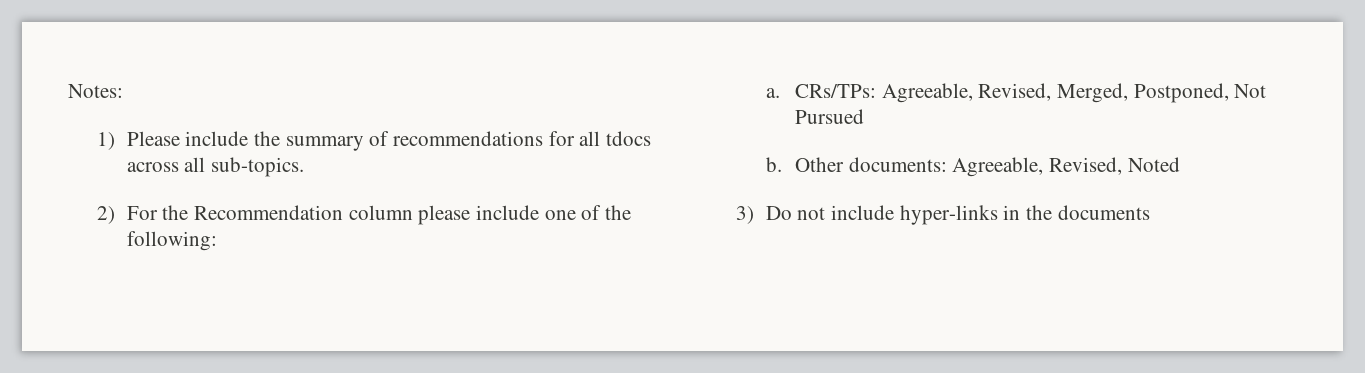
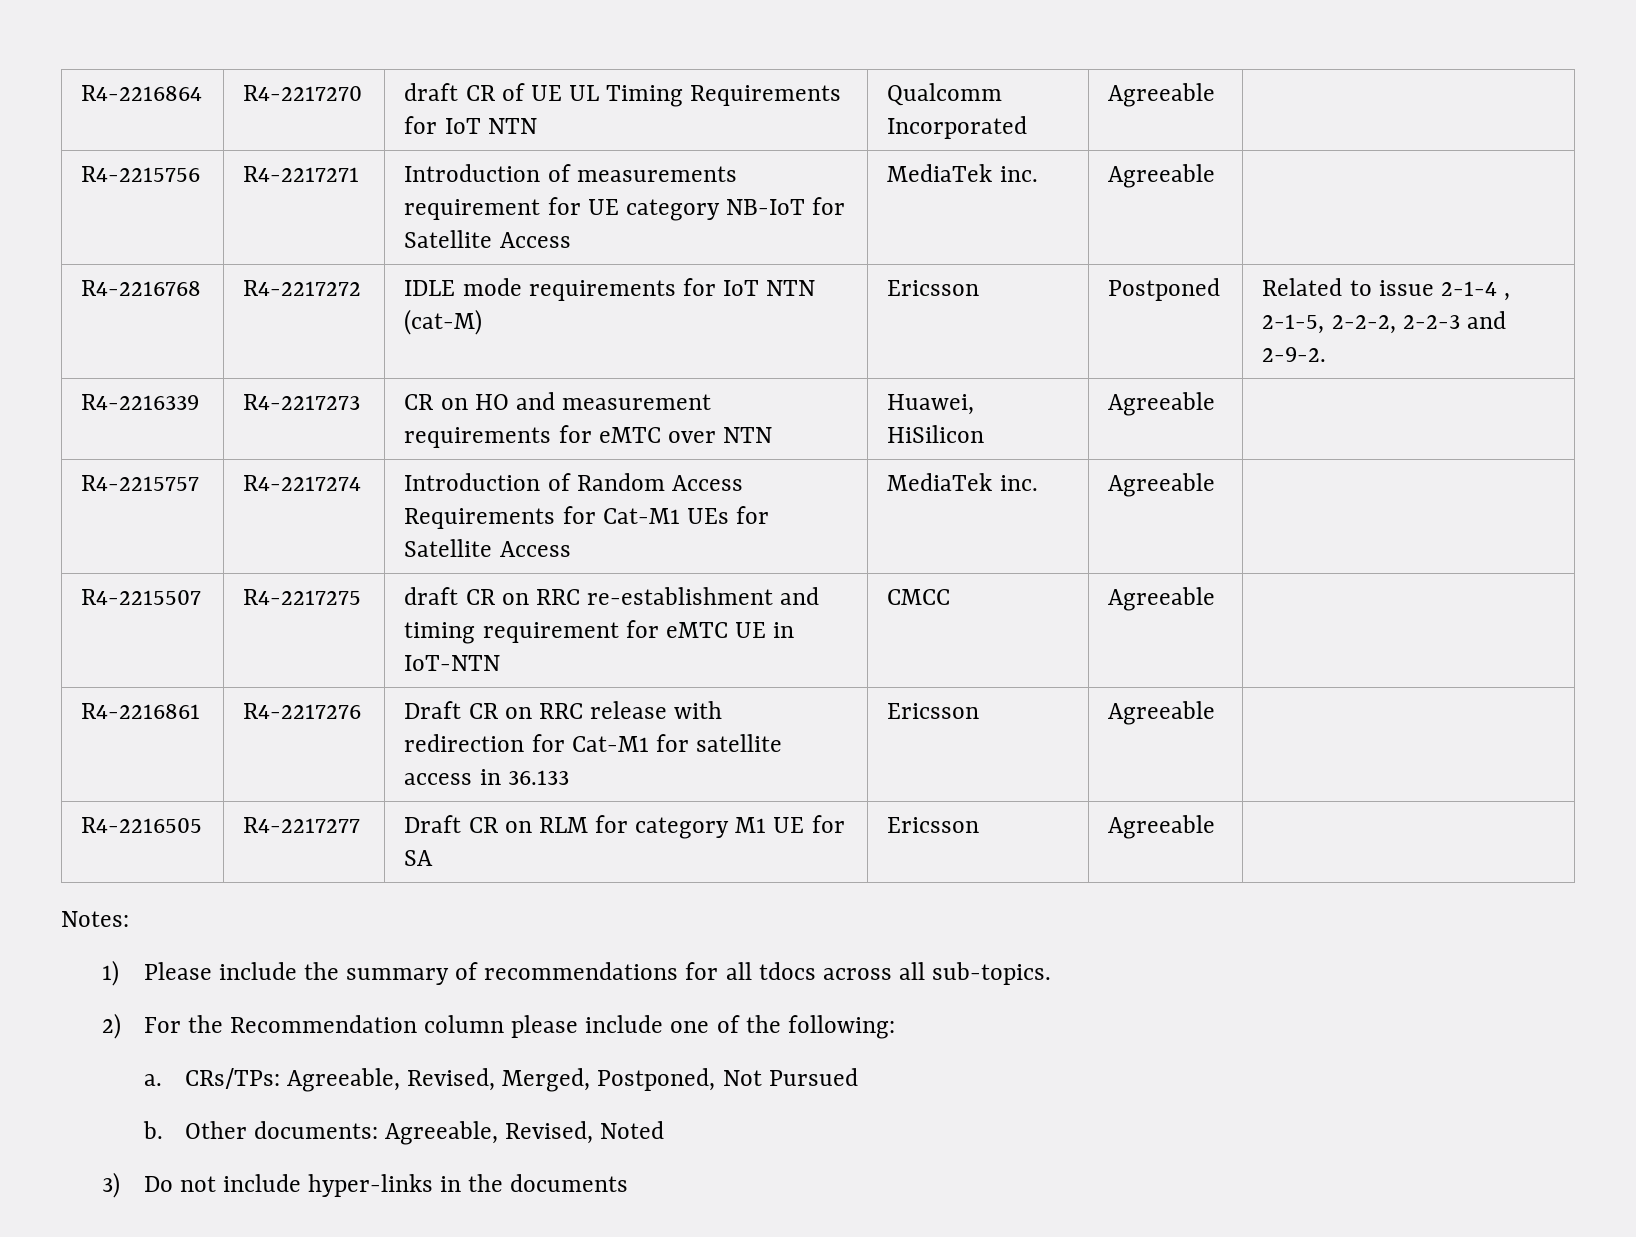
(68, 91) none -> [81,85,203,101] [243,85,363,101] [404,83,842,107] [404,116,537,134] [887,83,1003,106] [887,116,1028,139] [1108,83,1216,107] [81,166,201,182] [243,166,360,182] [404,164,737,182] [404,197,846,221] [404,230,571,248] [887,164,1038,182] [1108,164,1216,188] [81,280,202,296] [243,280,362,296] [404,278,816,301] [404,309,483,335] [887,280,980,296] [1108,278,1221,301] [1262,278,1511,301] [1262,311,1506,334] [1262,347,1327,362] [81,394,200,410] [243,394,361,410] [404,392,712,410] [404,425,773,448] [887,394,975,415] [887,425,985,443] [1108,392,1216,416] [81,475,200,491] [243,475,362,491] [404,473,743,491] [404,506,770,529] [404,539,571,557] [887,473,1038,491] [1108,473,1216,497] [81,589,202,605] [243,589,362,605] [404,587,820,605] [404,620,795,644] [404,655,501,671] [887,589,951,605] [1108,587,1216,611] [81,703,201,719] [243,703,362,719] [404,701,723,719] [404,734,783,752] [404,769,569,785] [887,703,980,719] [1108,701,1216,725] [81,817,203,833] [243,817,361,833] [404,815,845,839] [404,850,434,866] [887,817,980,833] [1108,815,1216,839] R4-2216864 | R4-2217270 | draft CR of UE UL Timing Requirements for IoT NTN | Qualcomm Incorporated | Agreeable | // R4-2215756 | R4-2217271 | Introduction of measurements requirement for UE category NB-IoT for Satellite Access | MediaTek inc. | Agreeable | // R4-2216768 | R4-2217272 | IDLE mode requirements for IoT NTN (cat-M) | Ericsson | Postponed | Related to issue 2-1-4 , 2-1-5, 2-2-2, 2-2-3 and 2-9-2. // R4-2216339 | R4-2217273 | CR on HO and measurement requirements for eMTC over NTN | Huawei, HiSilicon | Agreeable | // R4-2215757 | R4-2217274 | Introduction of Random Access Requirements for Cat-M1 UEs for Satellite Access | MediaTek inc. | Agreeable | // R4-2215507 | R4-2217275 | draft CR on RRC re-establishment and timing requirement for eMTC UE in IoT-NTN | CMCC | Agreeable | // R4-2216861 | R4-2217276 | Draft CR on RRC release with redirection for Cat-M1 for satellite access in 36.133 | Ericsson | Agreeable | // R4-2216505 | R4-2217277 | Draft CR on RLM for category M1 UE for SA | Ericsson | Agreeable | //

